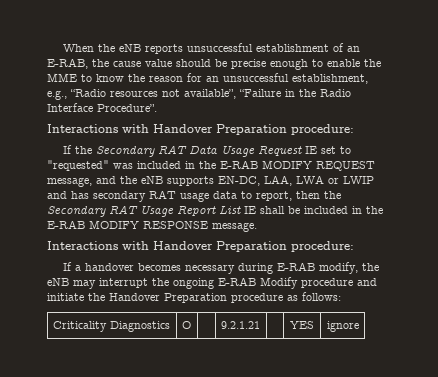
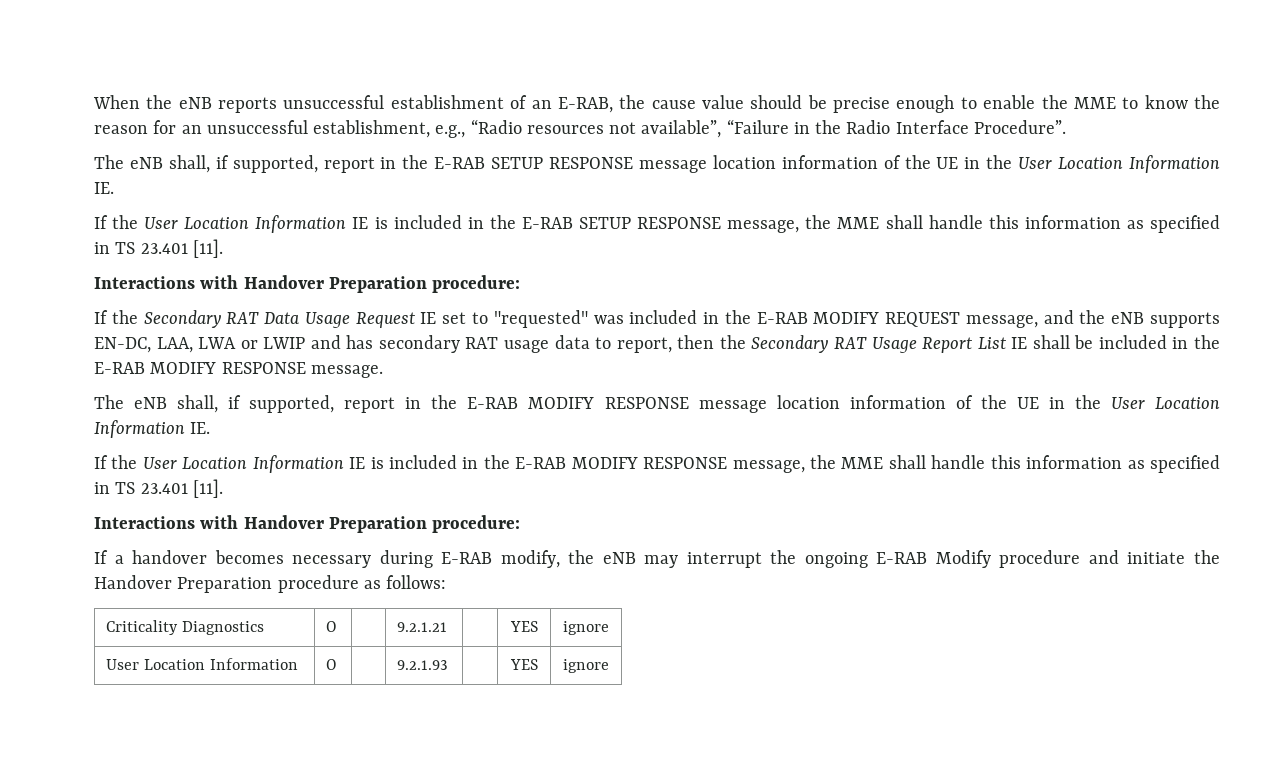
(157, 108) none -> [94,155,1221,173] [94,182,114,194] [94,215,1220,233] [94,239,223,258] // The eNB shall, if supported, report in the E-RAB SETUP RESPONSE message location information of the UE in the User Location Information IE. // If the User Location Information IE is included in the E-RAB SETUP RESPONSE message, the MME shall handle this information as specified in TS 23.401 [11].
(257, 227) none -> [94,395,1220,413] [94,420,211,438] [94,455,1220,473] [94,479,223,498] // The eNB shall, if supported, report in the E-RAB MODIFY RESPONSE message location information of the UE in the User Location Information IE. // If the User Location Information IE is included in the E-RAB MODIFY RESPONSE message, the MME shall handle this information as specified in TS 23.401 [11].
(359, 326) none -> [106,658,298,670] [326,659,338,670] [397,660,449,670] [509,659,538,670] [563,659,609,673] // User Location Information | O | | 9.2.1.93 | | YES | ignore

